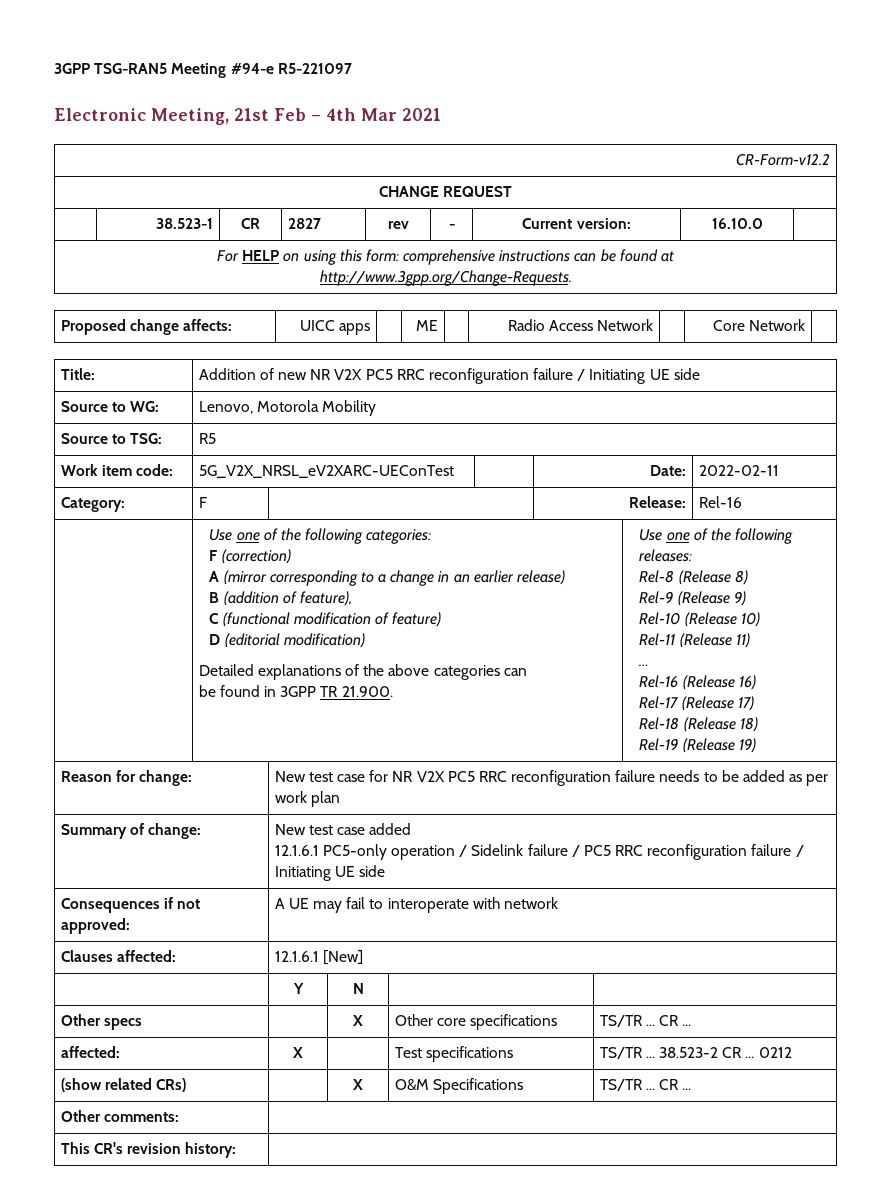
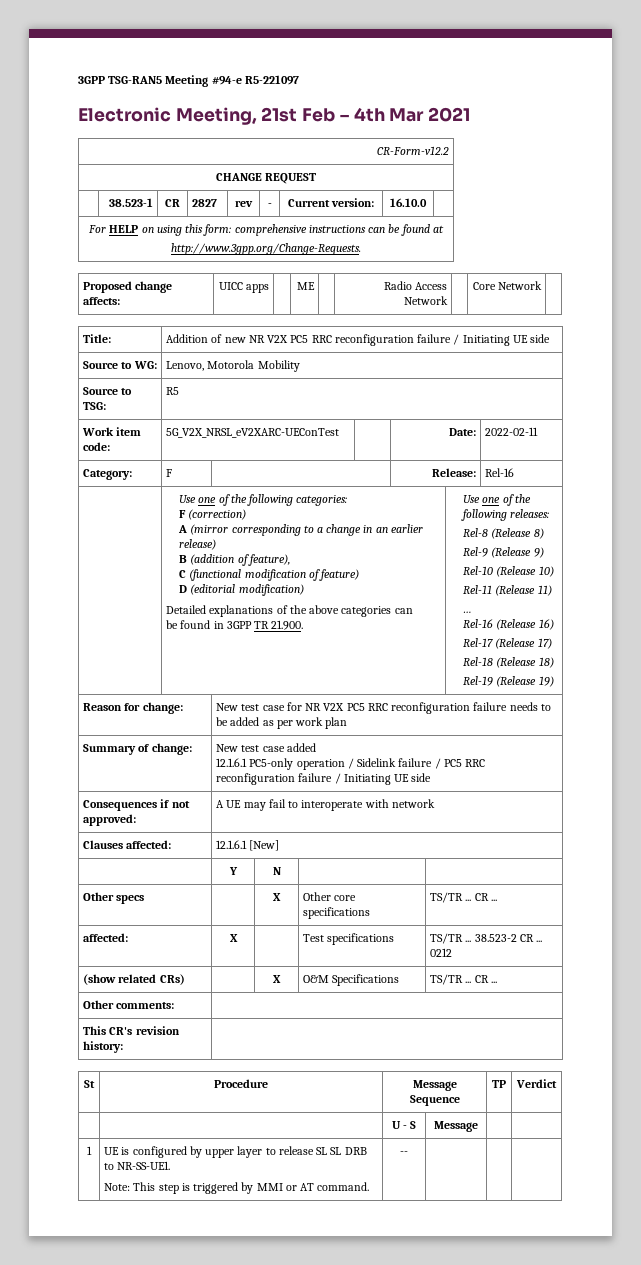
(237, 1150) none -> [84,1080,95,1088] [214,1079,268,1088] [412,1080,457,1091] [409,1095,460,1106] [492,1080,506,1088] [516,1079,557,1088] [391,1121,417,1129] [434,1121,478,1132] [87,1146,92,1155] [104,1146,367,1158] [104,1161,171,1170] [104,1182,370,1194] [400,1151,408,1155] // St | Procedure | Message Sequence | TP | Verdict // | | U - S | Message | | // 1 | UE is configured by upper layer to release SL SL DRB to NR-SS-UE1. // Note: This step is triggered by MMI or AT command. | -- | | |

